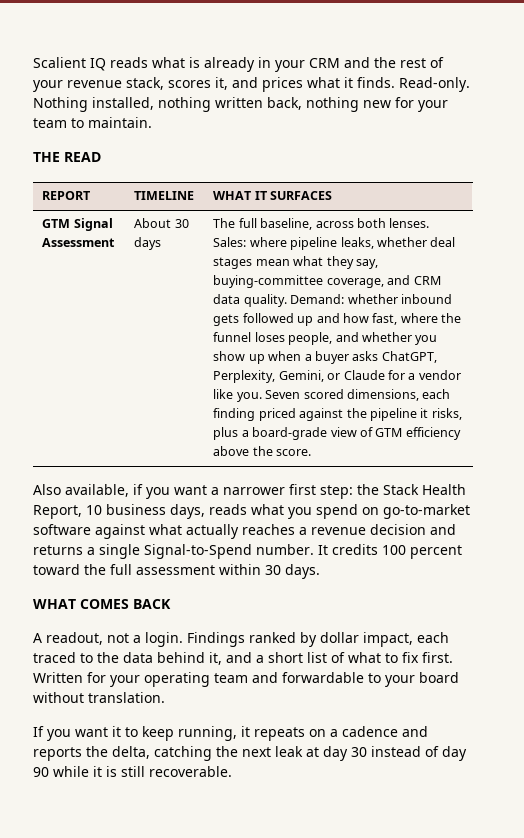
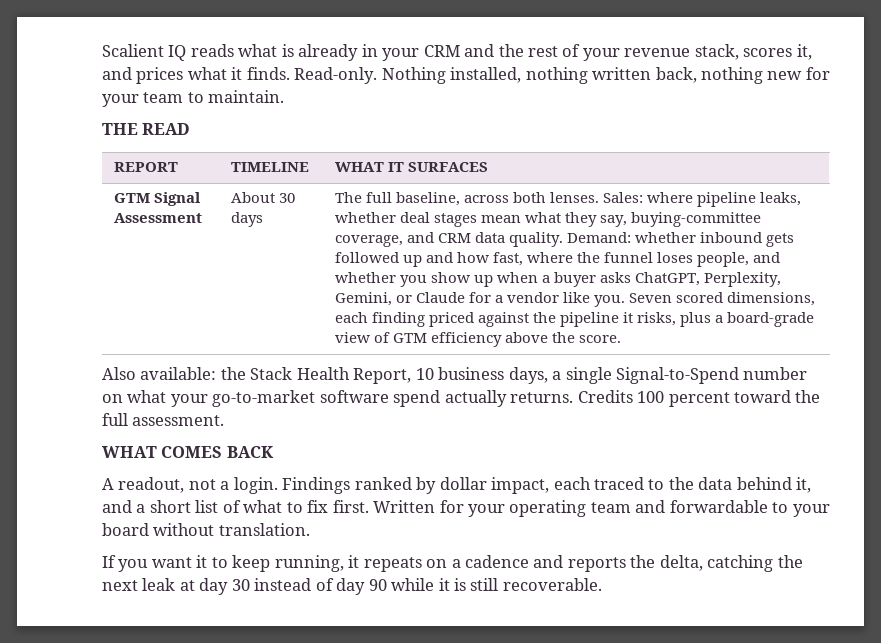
[65,484,353,499] available, if you want a narrower first step: -> [140,367,217,380] available:
[209,504,470,519] [33,524,456,539] [33,544,378,559] reads what you spend on go-to-market software against what actually reaches a revenue decision and returns a single Signal-to-Spend number. It credits -> [552,367,808,384] [102,390,633,407] a single Signal-to-Spend number on what your go-to-market software spend actually returns. Credits
[136,564,320,579] assessment within 30 days. -> [132,415,225,426] assessment.

